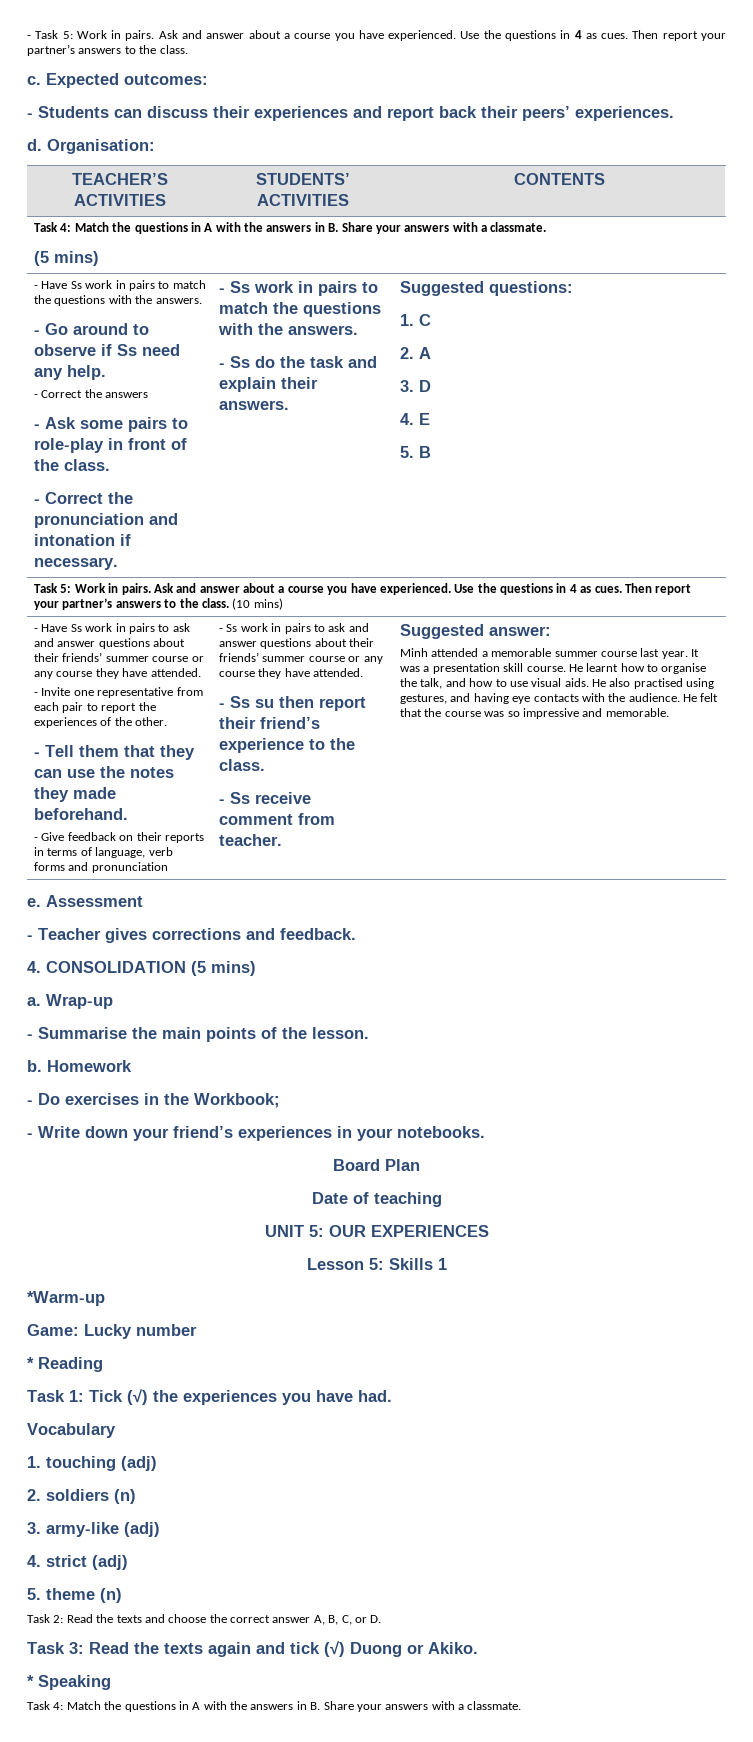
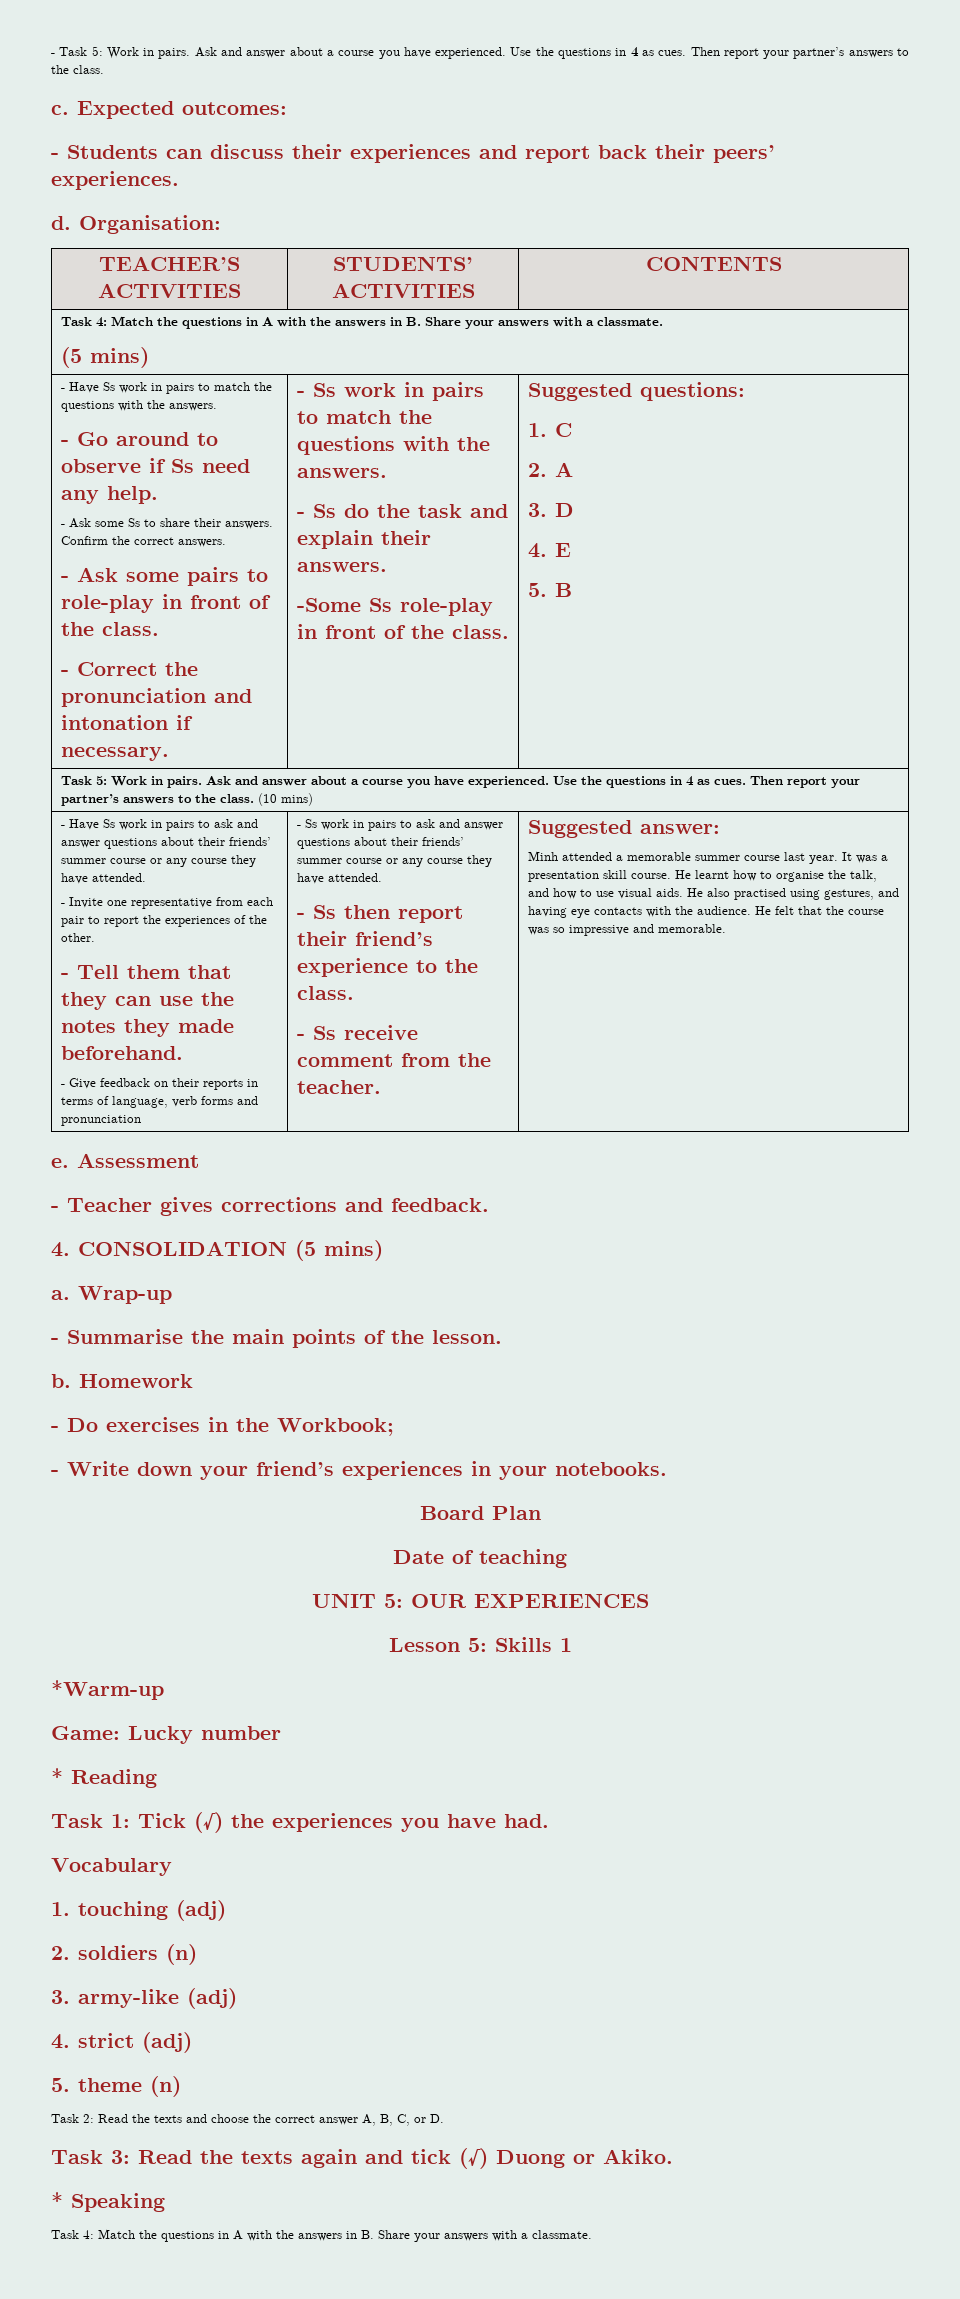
[41,389,149,398] Correct the answers -> [68,518,273,529] [60,536,226,547] Ask some Ss to share their answers. Confirm the correct answers.
(290, 405) none -> [296,598,493,616] [296,624,509,639] // -Some Ss role-play in front of the class.
[255,699,275,708] su -> (336, 912) none
(336, 819) none -> [457,1053,491,1067] the

